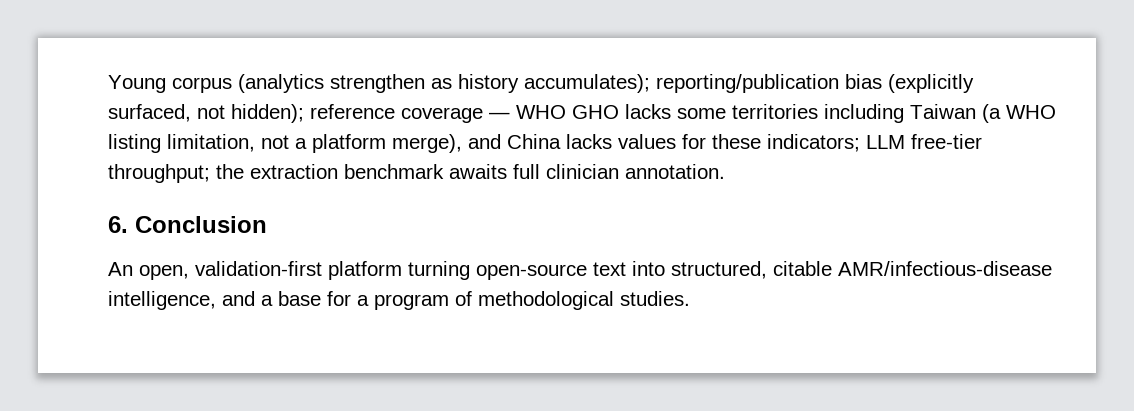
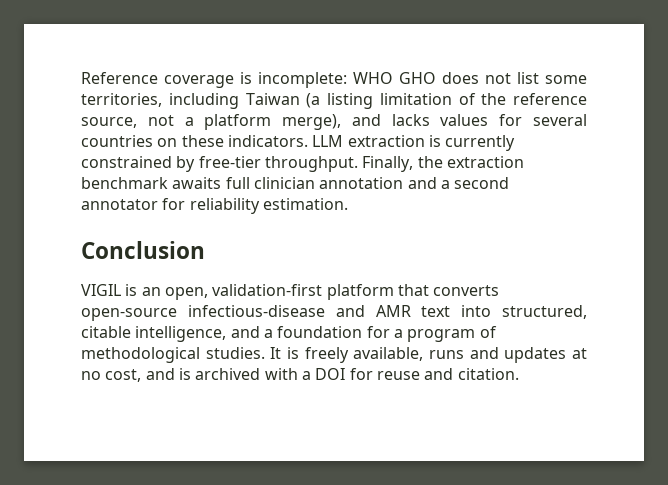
[108,74,974,93] [108,104,1056,123] [108,134,255,153] Young corpus (analytics strengthen as history accumulates); reporting/publication bias (explicitly surfaced, not hidden); reference coverage — WHO GHO lacks some territories including Taiwan (a WHO listing limitation, -> [81,72,587,88] [81,93,587,109] [81,117,137,128] Reference coverage is incomplete: WHO GHO does not list some territories, including Taiwan (a listing limitation of the reference source,
[507,134,561,149] China -> (381, 120) none
[712,134,982,152] [108,164,210,183] these indicators; LLM free-tier throughput; -> [533,114,587,126] [81,135,516,151] [81,156,414,172] several countries on these indicators. LLM extraction is currently constrained by free-tier throughput. Finally,
[625,164,725,179] [108,216,267,233] [108,261,587,280] annotation. // 6. Conclusion // An open, validation-first platform turning open-source -> [319,177,510,189] [81,198,348,214] [81,241,205,259] [81,284,500,300] [81,305,411,321] annotation and a second annotator for reliability estimation. // Conclusion // VIGIL is an open, validation-first platform that converts open-source infectious-disease and AMR
[838,261,1052,276] AMR/infectious-disease -> (131, 332) none
[278,291,321,306] base -> [277,326,363,338] foundation
(690, 298) none -> [270,347,587,363] [81,368,519,382] It is freely available, runs and updates at no cost, and is archived with a DOI for reuse and citation.

